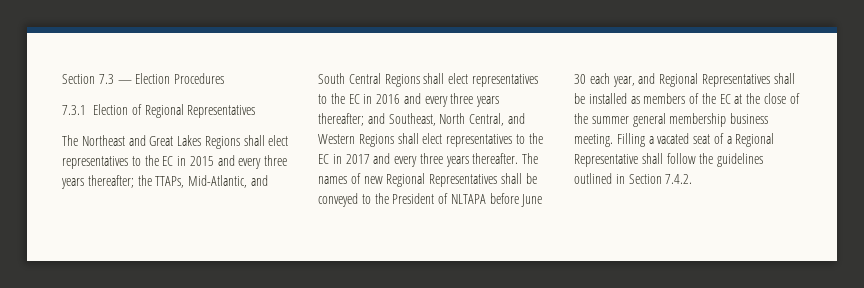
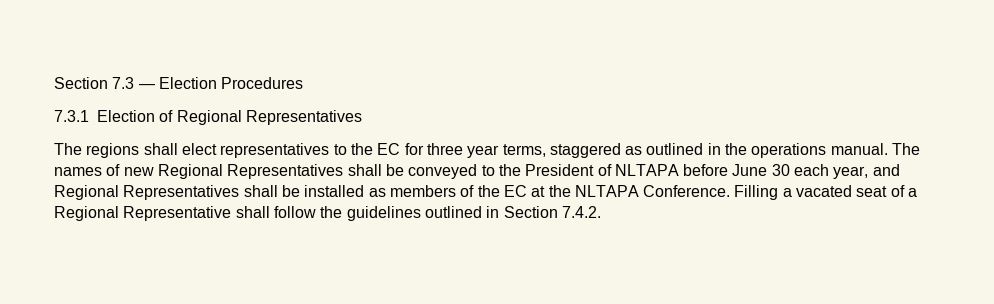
[81,135,289,149] [62,155,288,169] [61,175,268,189] [318,73,538,87] [318,93,500,107] [318,113,525,126] [318,133,543,147] [318,153,519,167] Northeast and Great Lakes Regions shall elect representatives to the EC in 2015 and every three years thereafter; the TTAPs, Mid-Atlantic, and South Central Regions shall elect representatives to the EC in 2016 and every three years thereafter; and Southeast, North Central, and Western Regions shall elect representatives to the EC in 2017 and every three years thereafter. -> [86,143,888,158] regions shall elect representatives to the EC for three year terms, staggered as outlined in the operations manual.
[764,93,800,104] [574,113,769,127] [574,134,613,147] close of the summer general membership business meeting. -> [574,185,731,197] NLTAPA Conference.

